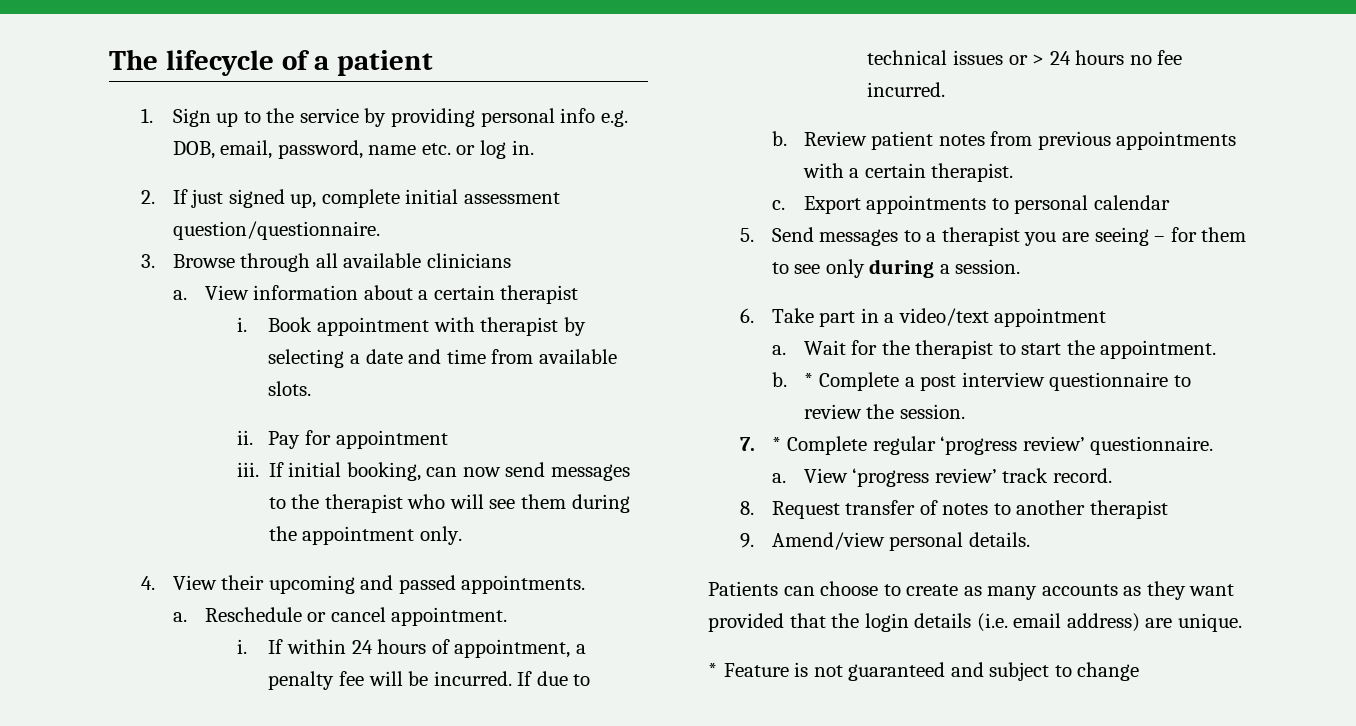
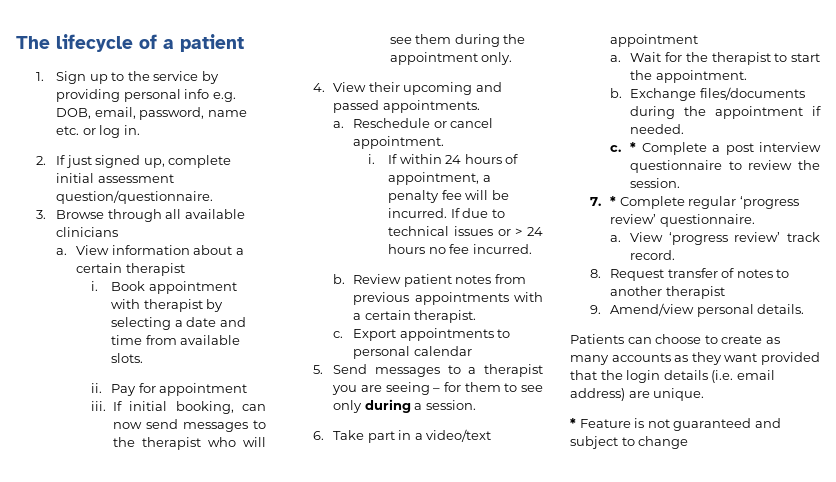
(787, 379) none -> [630,87,805,101] [630,106,821,119] [630,124,685,134] [610,145,622,152] Exchange files/documents during the appointment if needed. // c.

